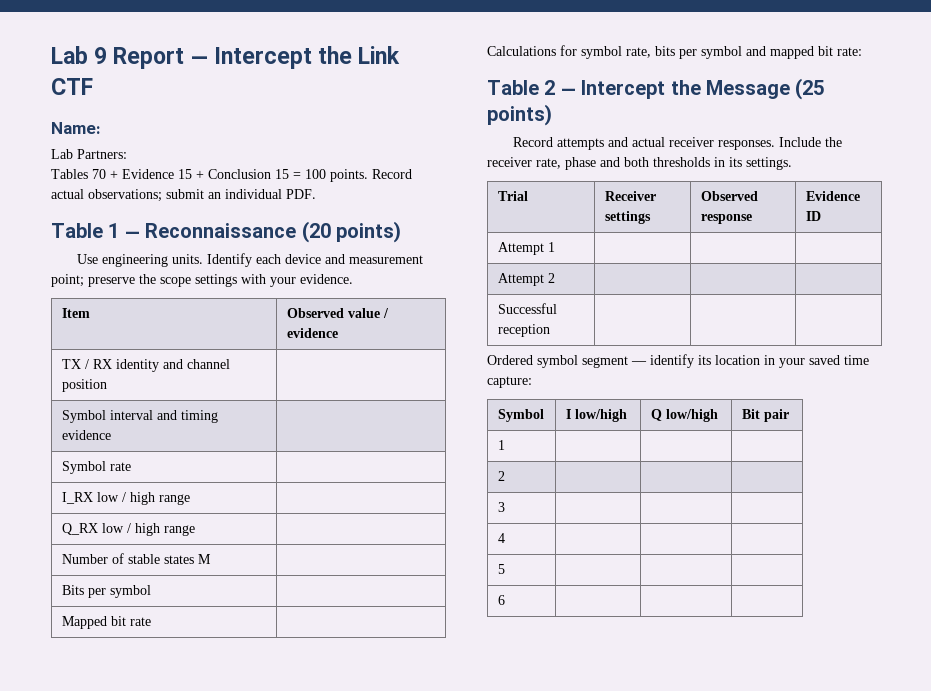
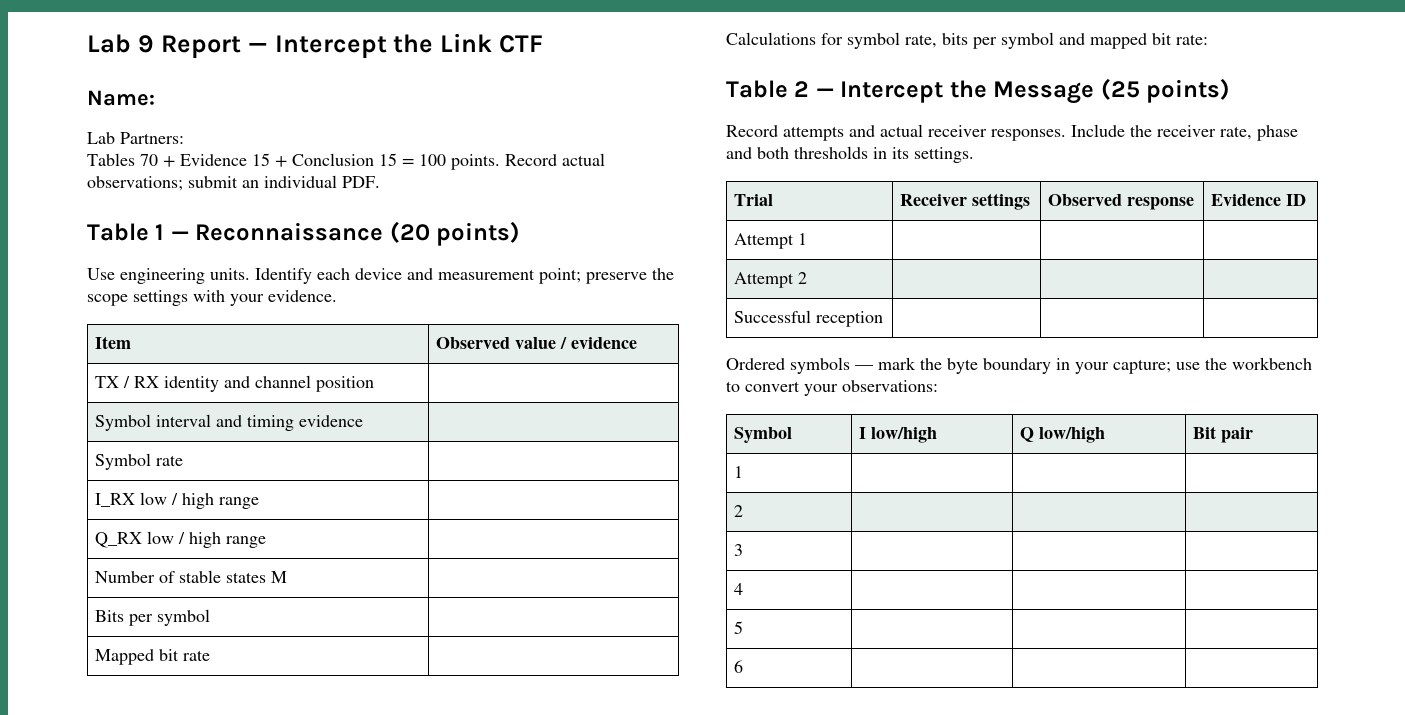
[537,354,869,368] [487,376,532,388] symbol segment — identify its location in your saved time capture: -> [790,357,1312,374] [726,380,938,396] symbols — mark the byte boundary in your capture; use the workbench to convert your observations:

